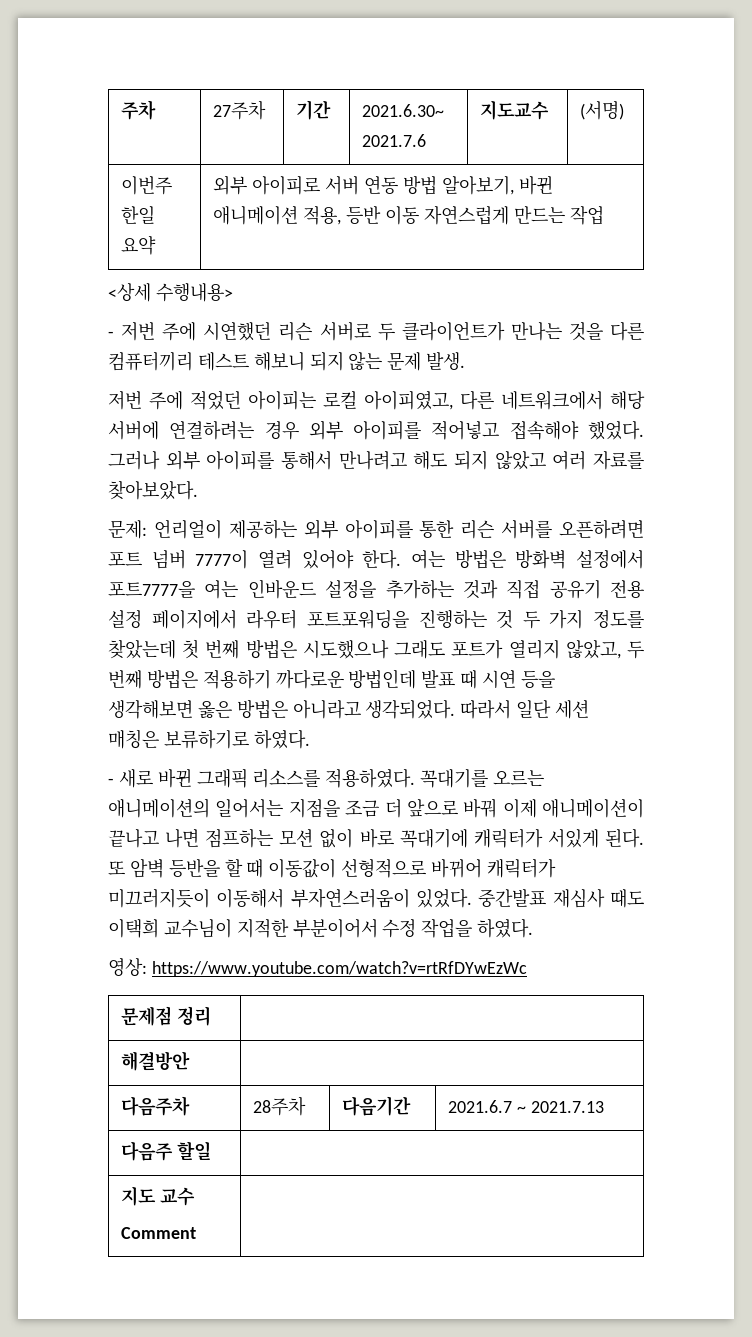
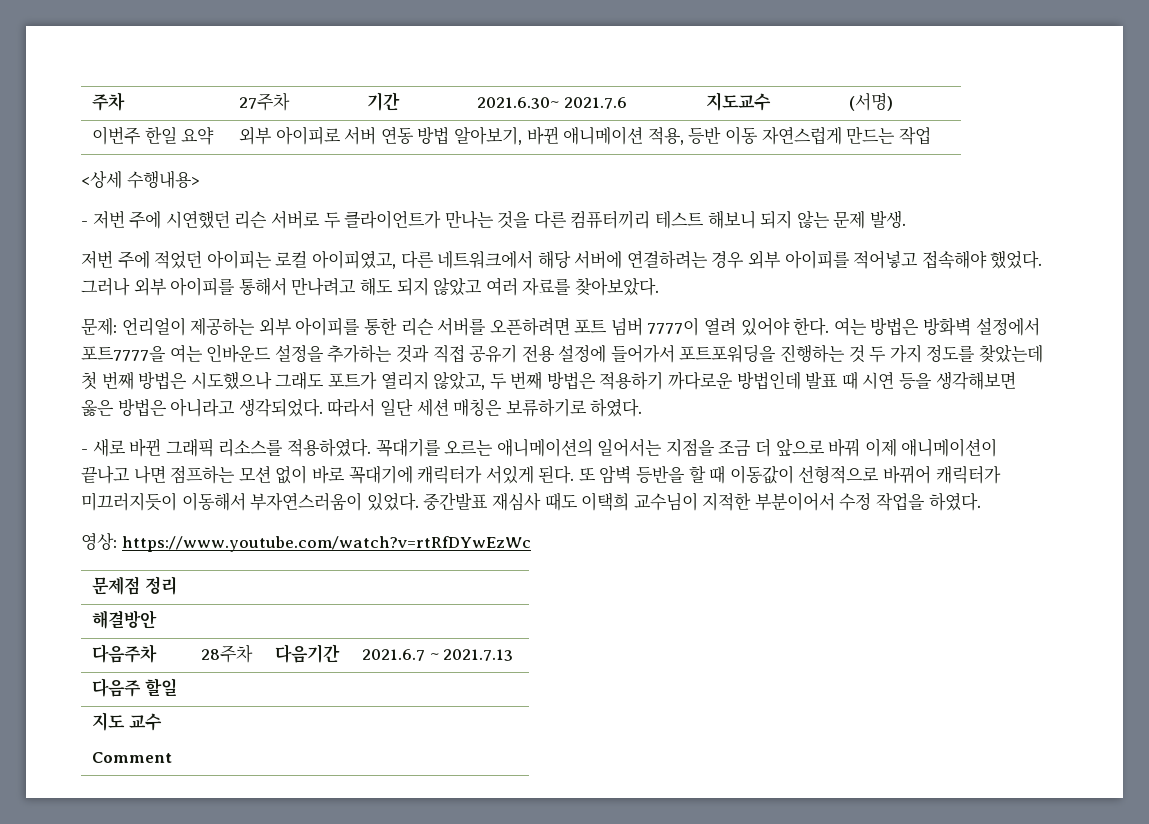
[108,609,298,629] 설정 페이지에서 라우터 -> [558,344,675,363] 설정에 들어가서

